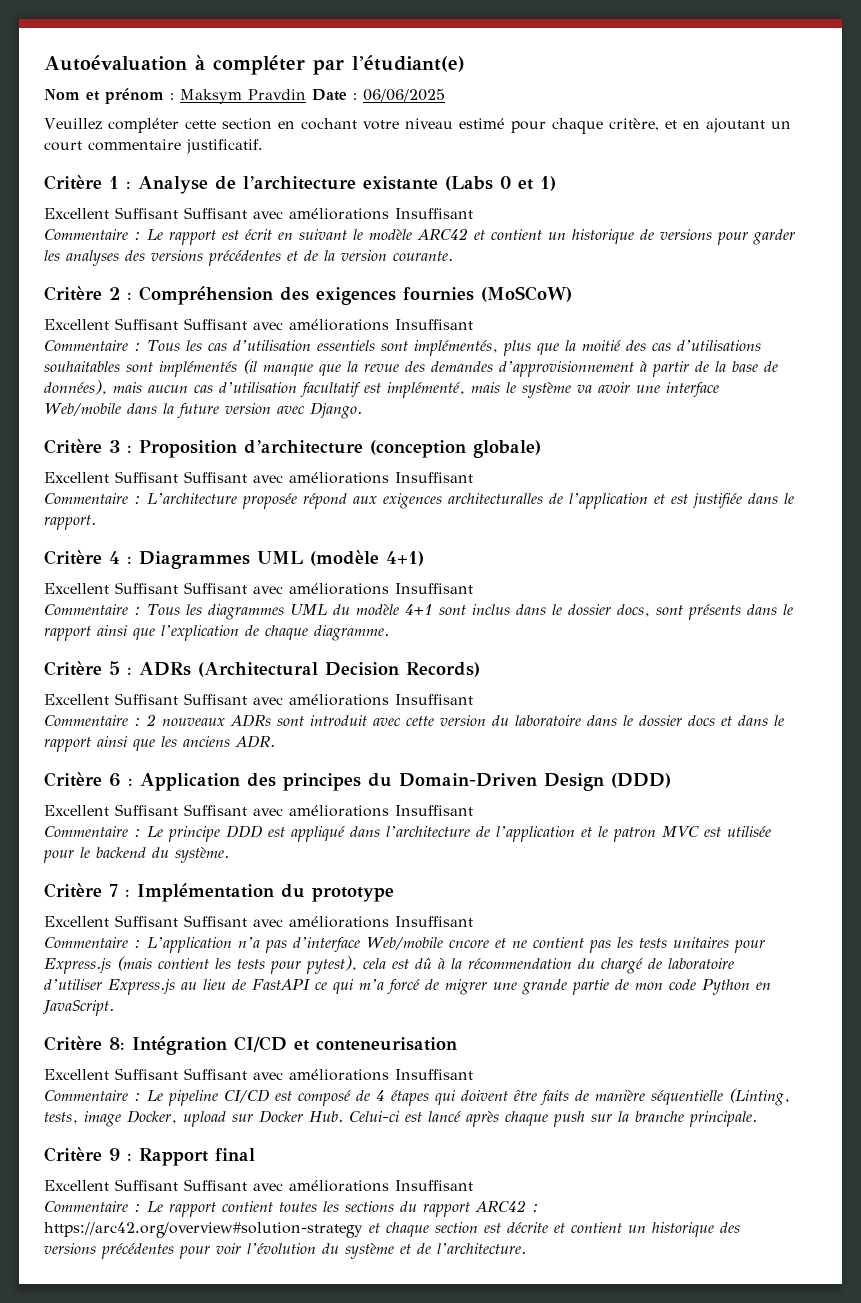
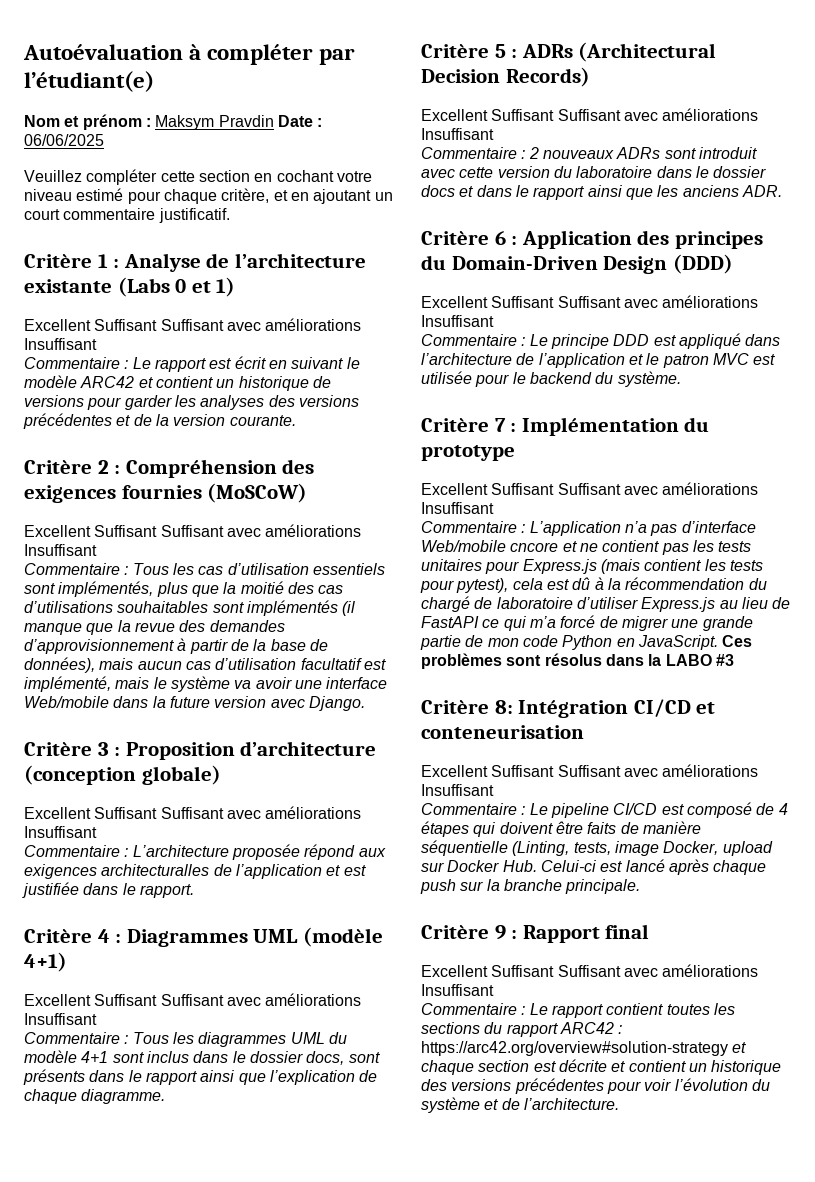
(114, 1008) none -> [722,635,753,647] [421,653,734,669] Ces problèmes sont résolus dans la LABO #3

